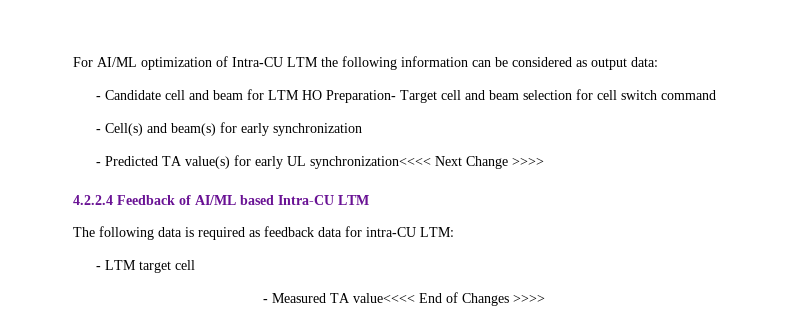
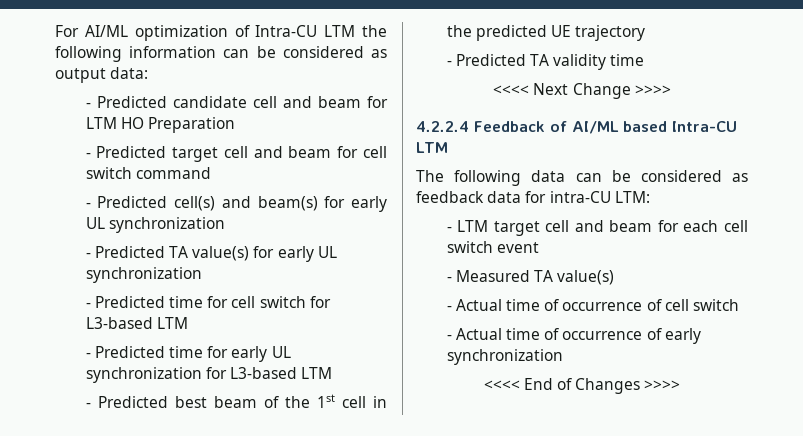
[105,90,162,100] Candidate -> [96,96,247,108] Predicted candidate
[326,90,573,103] Preparation- Target cell and beam selection -> [148,117,236,133] [85,146,332,162] Preparation // - Predicted target cell and beam
[105,123,144,136] Cell(s) -> [97,196,216,211] Predicted cell(s)
(270, 129) none -> [85,217,105,229] UL
[310,156,432,169] synchronization<<<< -> [85,267,202,283] [85,296,331,308] [85,317,188,329] [85,346,291,362] [85,367,333,383] [85,394,387,408] [446,25,646,41] [446,54,645,70] [493,85,530,95] synchronization // - Predicted time for cell switch for L3-based LTM // - Predicted time for early UL synchronization for L3-based LTM // - Predicted best beam of the 1st cell in the predicted UE trajectory // - Predicted TA validity time // <<<<
[185,227,245,240] is required -> [575,170,722,182] can be considered
[263,293,415,303] // - Measured TA value<<<< -> [574,220,748,232] [446,241,539,253] [446,270,615,285] [446,299,739,311] [446,328,701,344] [446,349,563,365] [483,380,520,390] and beam for each cell switch event // - Measured TA value(s) // - Actual time of occurrence of cell switch // - Actual time of occurrence of early synchronization // <<<<

